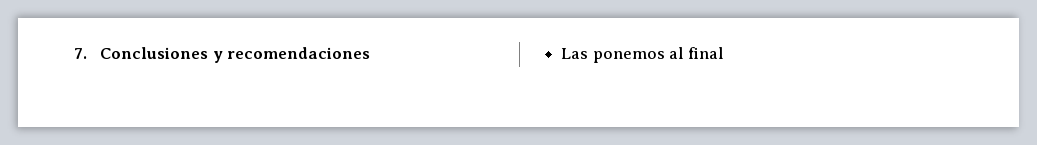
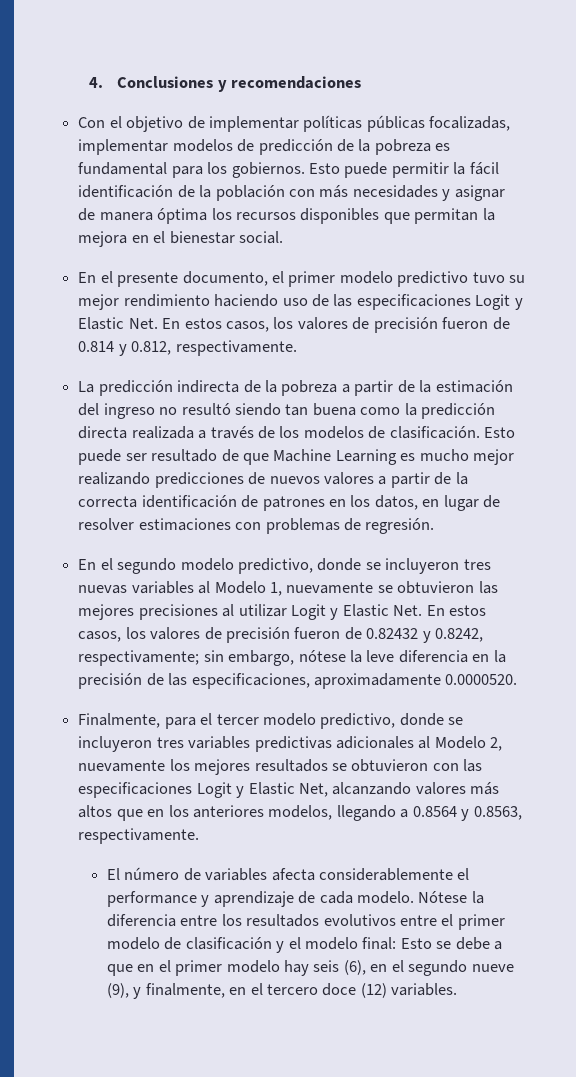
[73,48,87,59] 7. -> [88,77,103,88] 4.
[561,47,723,63] Las ponemos al final -> [78,115,511,132] [78,139,451,155] [78,162,499,178] [78,185,505,201] [78,208,495,224] [78,231,283,247] [78,271,526,287] [78,294,523,310] [78,317,510,333] [78,340,297,356] [78,380,513,396] [78,403,496,419] [78,426,516,439] [78,449,515,465] [78,472,468,488] [78,495,501,511] [78,518,435,534] [78,558,491,574] [78,581,498,596] [78,604,487,620] [78,627,484,643] [78,650,506,666] [78,673,518,689] [78,713,464,729] [78,736,503,752] [78,759,483,775] [78,782,500,798] [78,805,522,821] [78,828,200,844] [106,867,470,881] [106,891,484,907] [106,914,505,930] [106,937,503,953] [106,960,514,976] [106,983,458,999] Con el objetivo de implementar políticas públicas focalizadas, implementar modelos de predicción de la pobreza es fundamental para los gobiernos. Esto puede permitir la fácil identificación de la población con más necesidades y asignar de manera óptima los recursos disponibles que permitan la mejora en el bienestar social. // En el presente documento, el primer modelo predictivo tuvo su mejor rendimiento haciendo uso de las especificaciones Logit y Elastic Net. En estos casos, los valores de precisión fueron de 0.814 y 0.812, respectivamente. // La predicción indirecta de la pobreza a partir de la estimación del ingreso no resultó siendo tan buena como la predicción directa realizada a través de los modelos de clasificación. Esto puede ser resultado de que Machine Learning es mucho mejor realizando predicciones de nuevos valores a partir de la correcta identificación de patrones en los datos, en lugar de resolver estimaciones con problemas de regresión. // En el segundo modelo predictivo, donde se incluyeron tres nuevas variables al Modelo 1, nuevamente se obtuvieron las mejores precisiones al utilizar Logit y Elastic Net. En estos casos, los valores de precisión fueron de 0.82432 y 0.8242, respectivamente; sin embargo, nótese la leve diferencia en la precisión de las especificaciones, aproximadamente 0.0000520. // Finalmente, para el tercer modelo predictivo, donde se incluyeron tres variables predictivas adicionales al Modelo 2, nuevamente los mejores resultados se obtuvieron con las especificaciones Logit y Elastic Net, alcanzando valores más altos que en los anteriores modelos, llegando a 0.8564 y 0.8563, respectivamente. // El número de variables afecta considerablemente el performance y aprendizaje de cada modelo. Nótese la diferencia entre los resultados evolutivos entre el primer modelo de clasificación y el modelo final: Esto se debe a que en el primer modelo hay seis (6), en el segundo nueve (9), y finalmente, en el tercero doce (12) variables.

